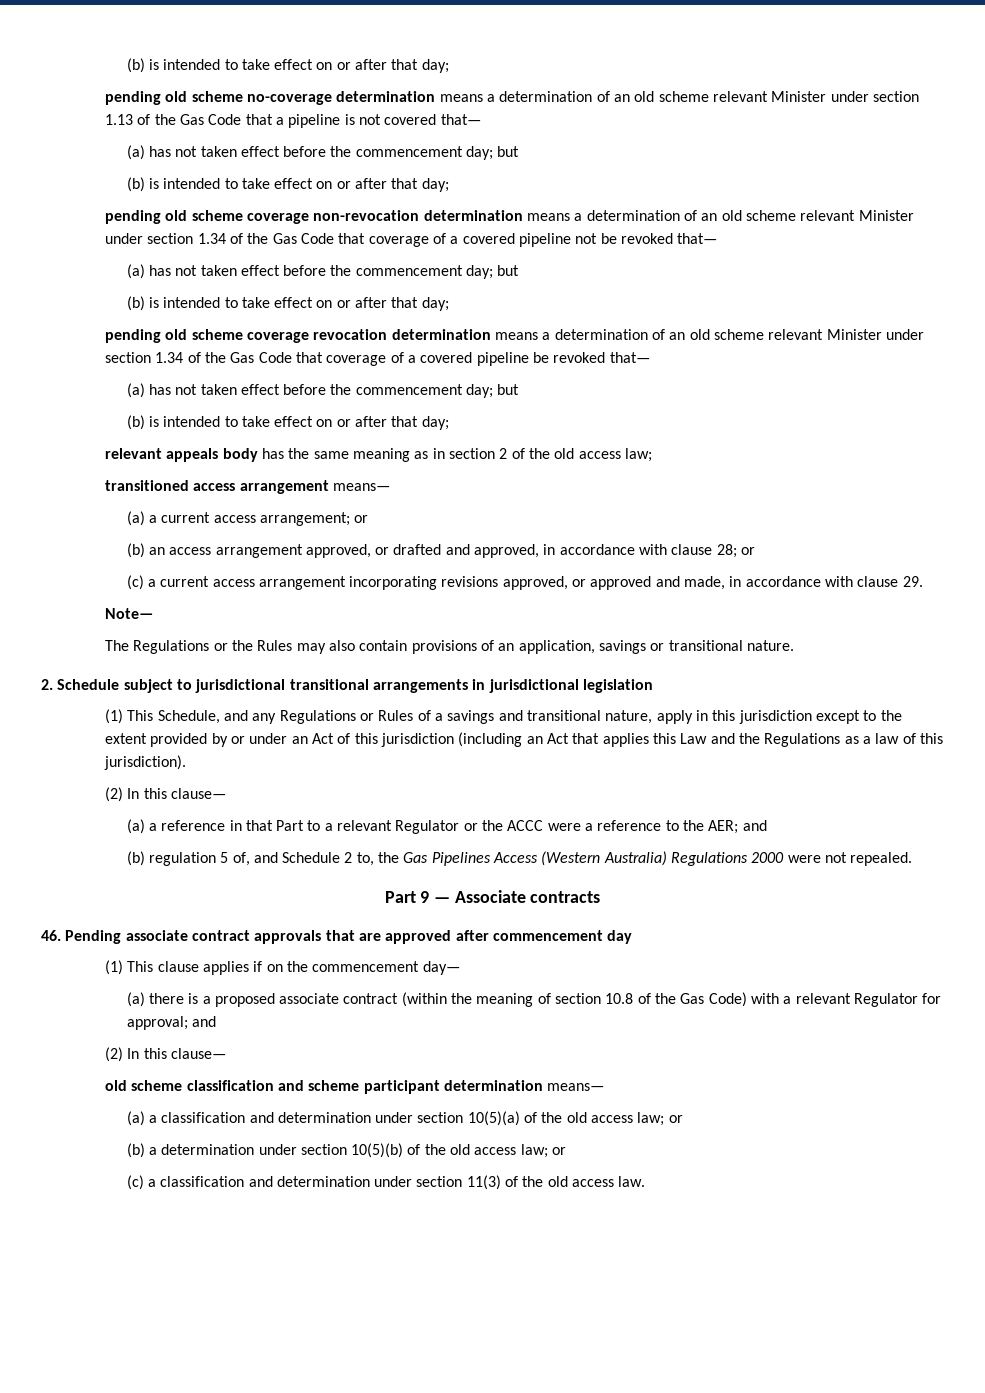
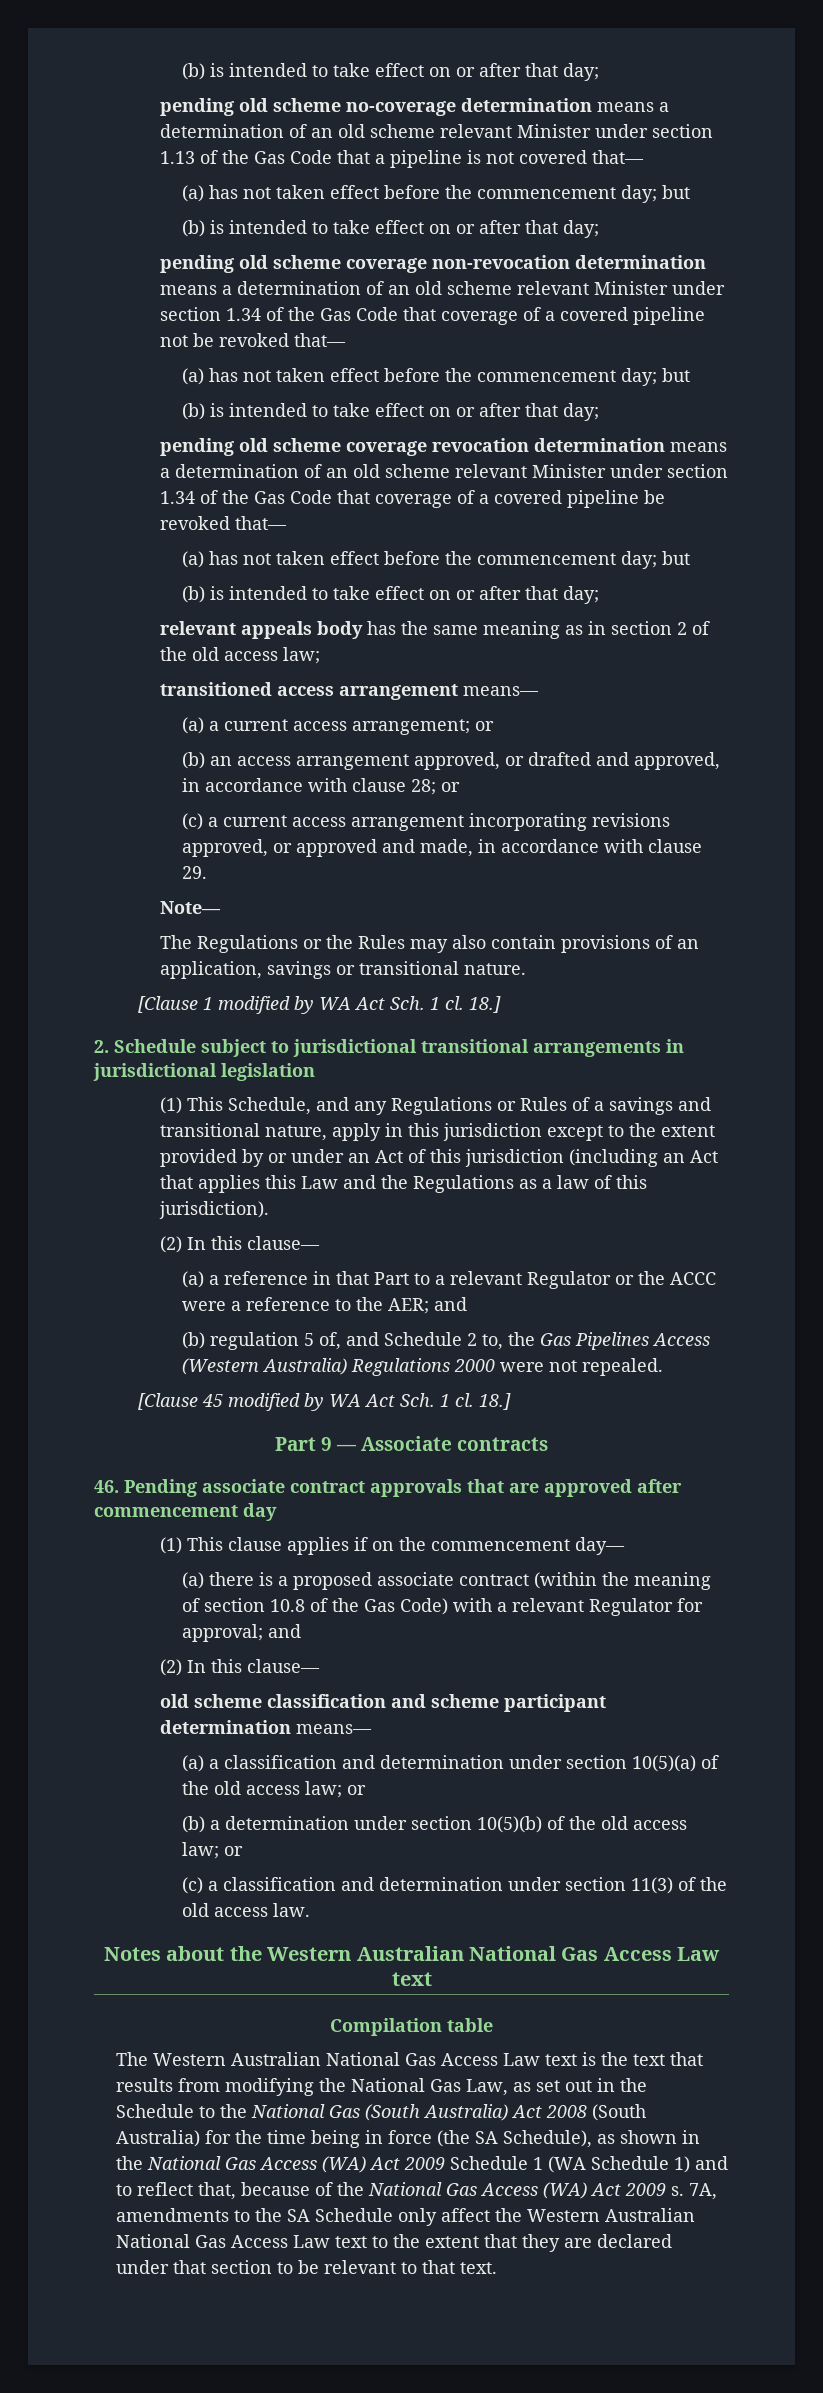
(794, 645) none -> [138,996,502,1014] // [Clause 1 modified by WA Act Sch. 1 cl. 18.]
(913, 859) none -> [138,1393,512,1411] // [Clause 45 modified by WA Act Sch. 1 cl. 18.]
(646, 1181) none -> [103,1946,721,1961] [391,1972,432,1986] [330,2018,493,2036] [116,2052,704,2066] [116,2078,648,2096] [116,2104,647,2121] [116,2130,701,2148] [116,2156,729,2173] [116,2182,718,2200] [116,2208,696,2226] [116,2234,673,2252] [116,2260,498,2274] // Notes about the Western Australian National Gas Access Law text // Compilation table // The Western Australian National Gas Access Law text is the text that results from modifying the National Gas Law, as set out in the Schedule to the National Gas (South Australia) Act 2008 (South Australia) for the time being in force (the SA Schedule), as shown in the National Gas Access (WA) Act 2009 Schedule 1 (WA Schedule 1) and to reflect that, because of the National Gas Access (WA) Act 2009 s. 7A, amendments to the SA Schedule only affect the Western Australian National Gas Access Law text to the extent that they are declared under that section to be relevant to that text.

